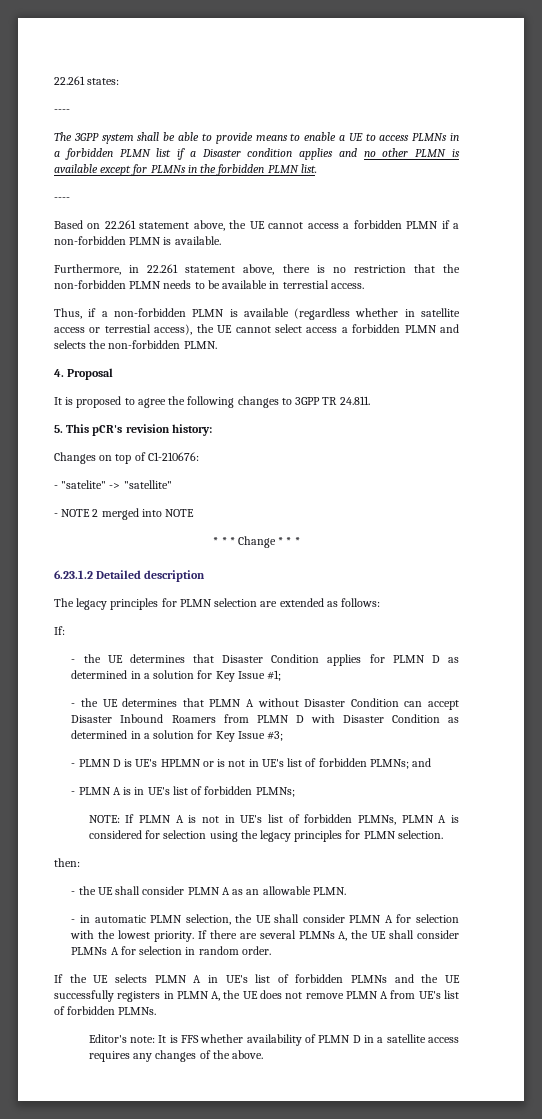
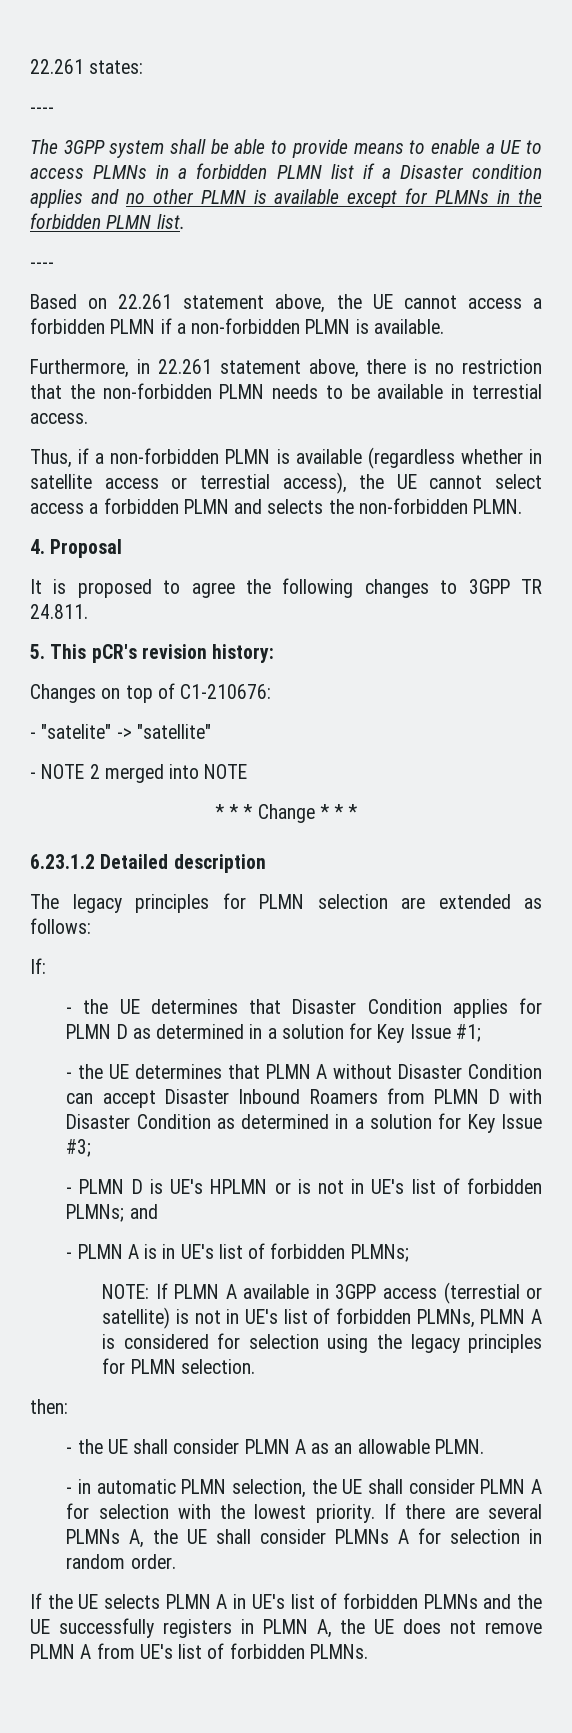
(184, 819) none -> [243,1282,542,1304] [102,1307,171,1329] available in 3GPP access (terrestial or satellite)
[88,1034,460,1046] [88,1050,263,1062] // Editor's note: It is FFS whether availability of PLMN D in a satellite access requires any changes of the above. -> (368, 1651) none

